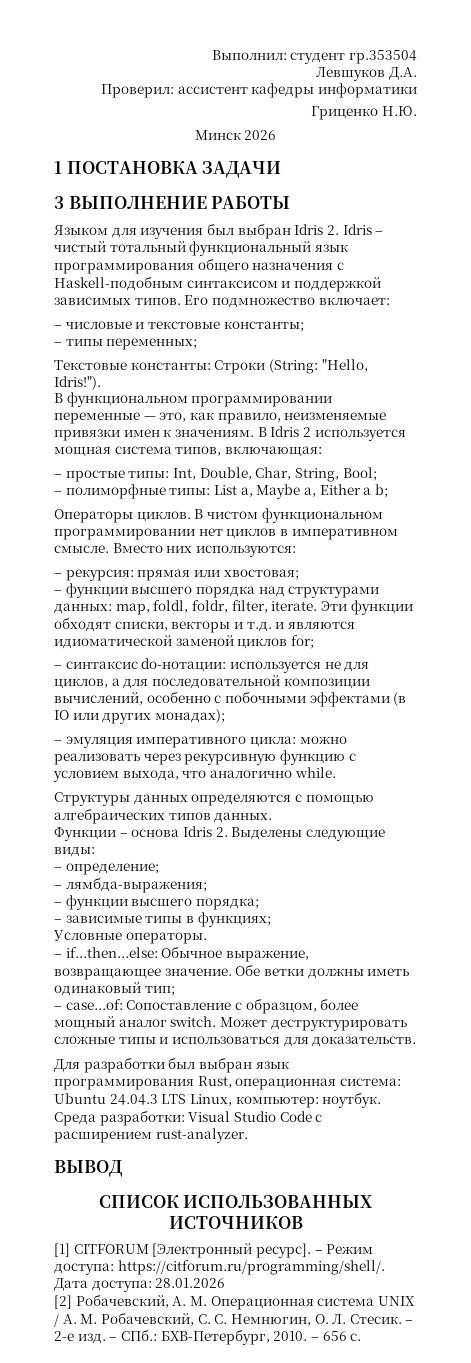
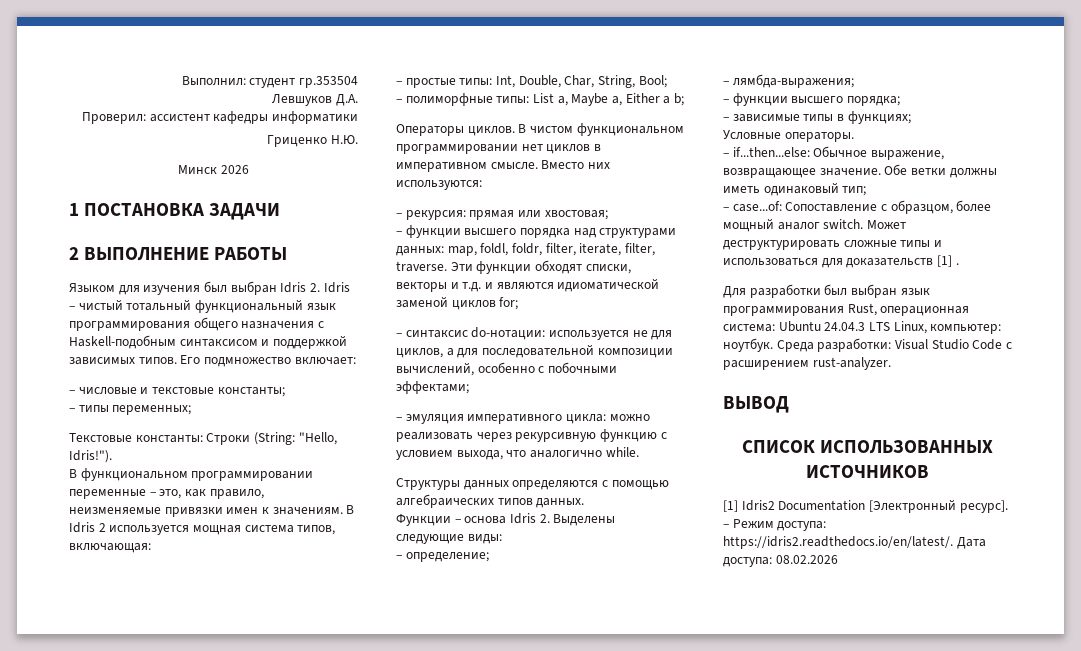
[54,196,64,209] 3 -> [69,247,79,260] 2
[143,416,156,420] — -> [149,492,156,496] –
[271,601,318,611] iterate. -> [579,243,655,256] [396,261,447,272] iterate, filter, traverse.
[309,692,407,707] [54,709,225,724] эффектами (в IO или других монадах); -> [396,381,469,394] эффектами;
[312,1036,417,1047] доказательств. -> [846,255,959,268] доказательств [1] .
[73,1244,149,1254] CITFORUM -> [741,500,866,511] Idris2 Documentation
[117,1260,385,1275] https://citforum.ru/programming/shell/. -> [723,536,953,549] https://idris2.readthedocs.io/en/latest/.
[155,1278,226,1288] [54,1294,415,1310] [54,1312,414,1327] [54,1329,362,1345] 28.01.2026 // [2] Робачевский, А. М. Операционная система UNIX / А. М. Робачевский, С. С. Немнюгин, О. Л. Стесик. – 2-е изд. – СПб.: БХВ-Петербург, 2010. – 656 с. -> [775,555,838,564] 08.02.2026

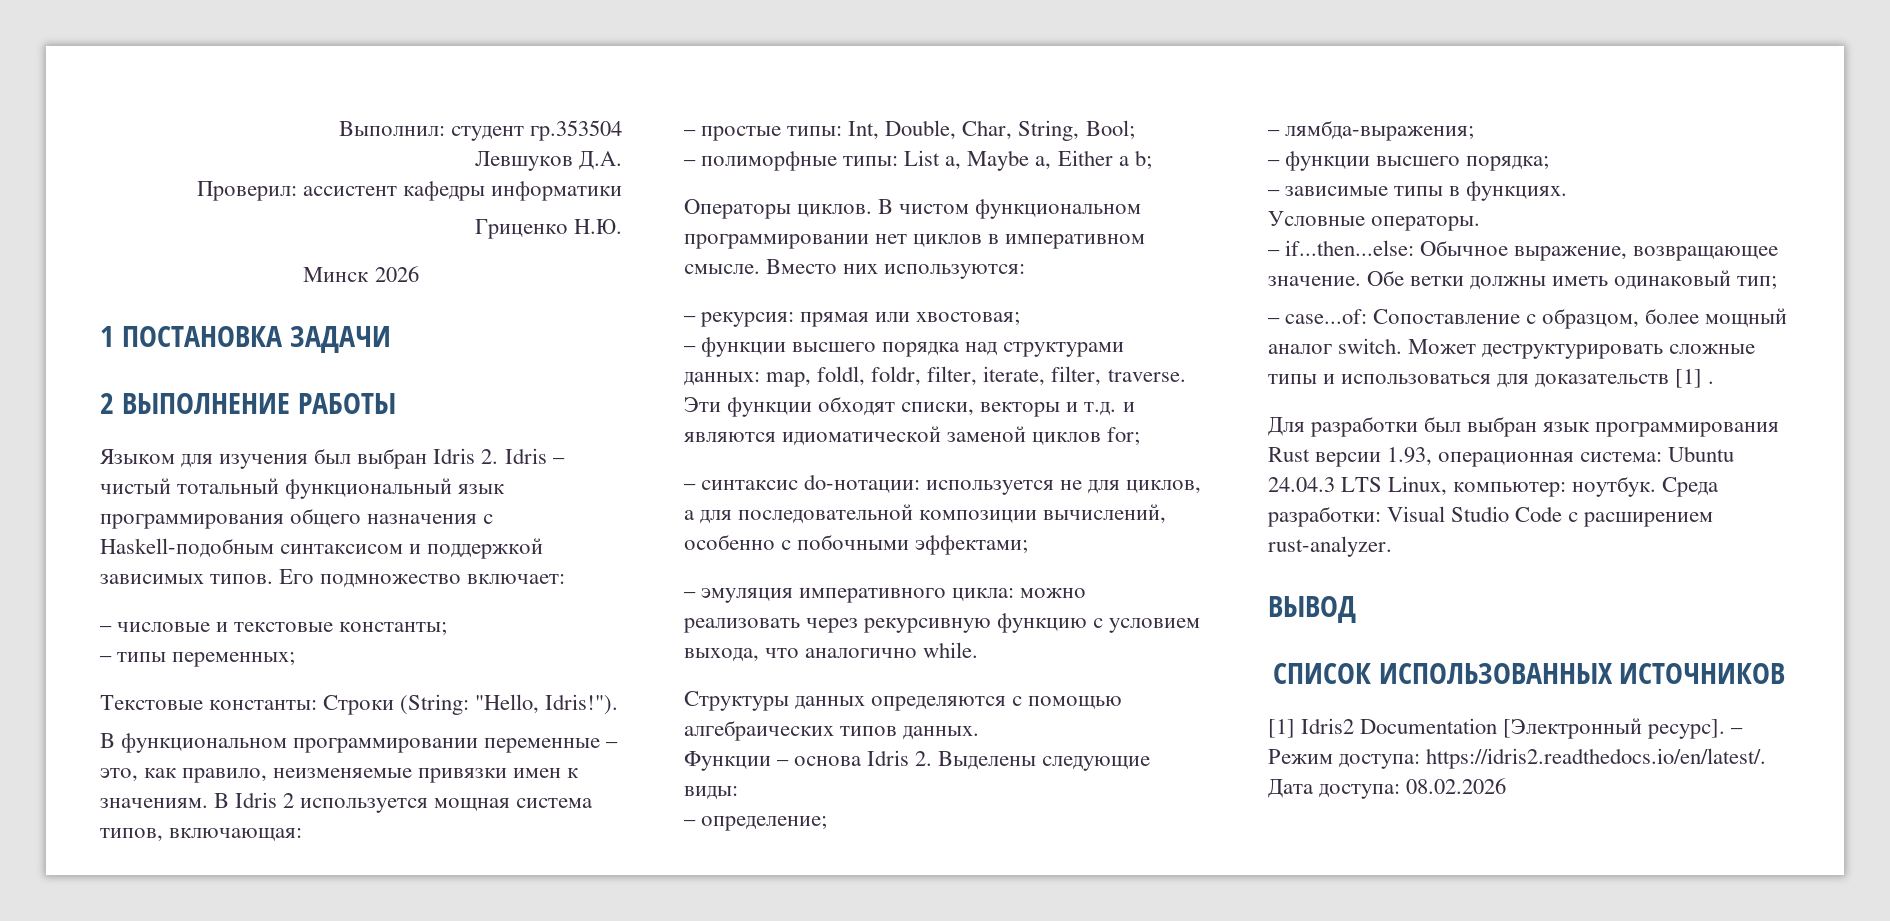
[847,111,911,124] функциях; -> [1466,181,1568,201] функциях.
[847,303,877,316] Rust, -> [1268,447,1433,467] Rust версии 1.93,

